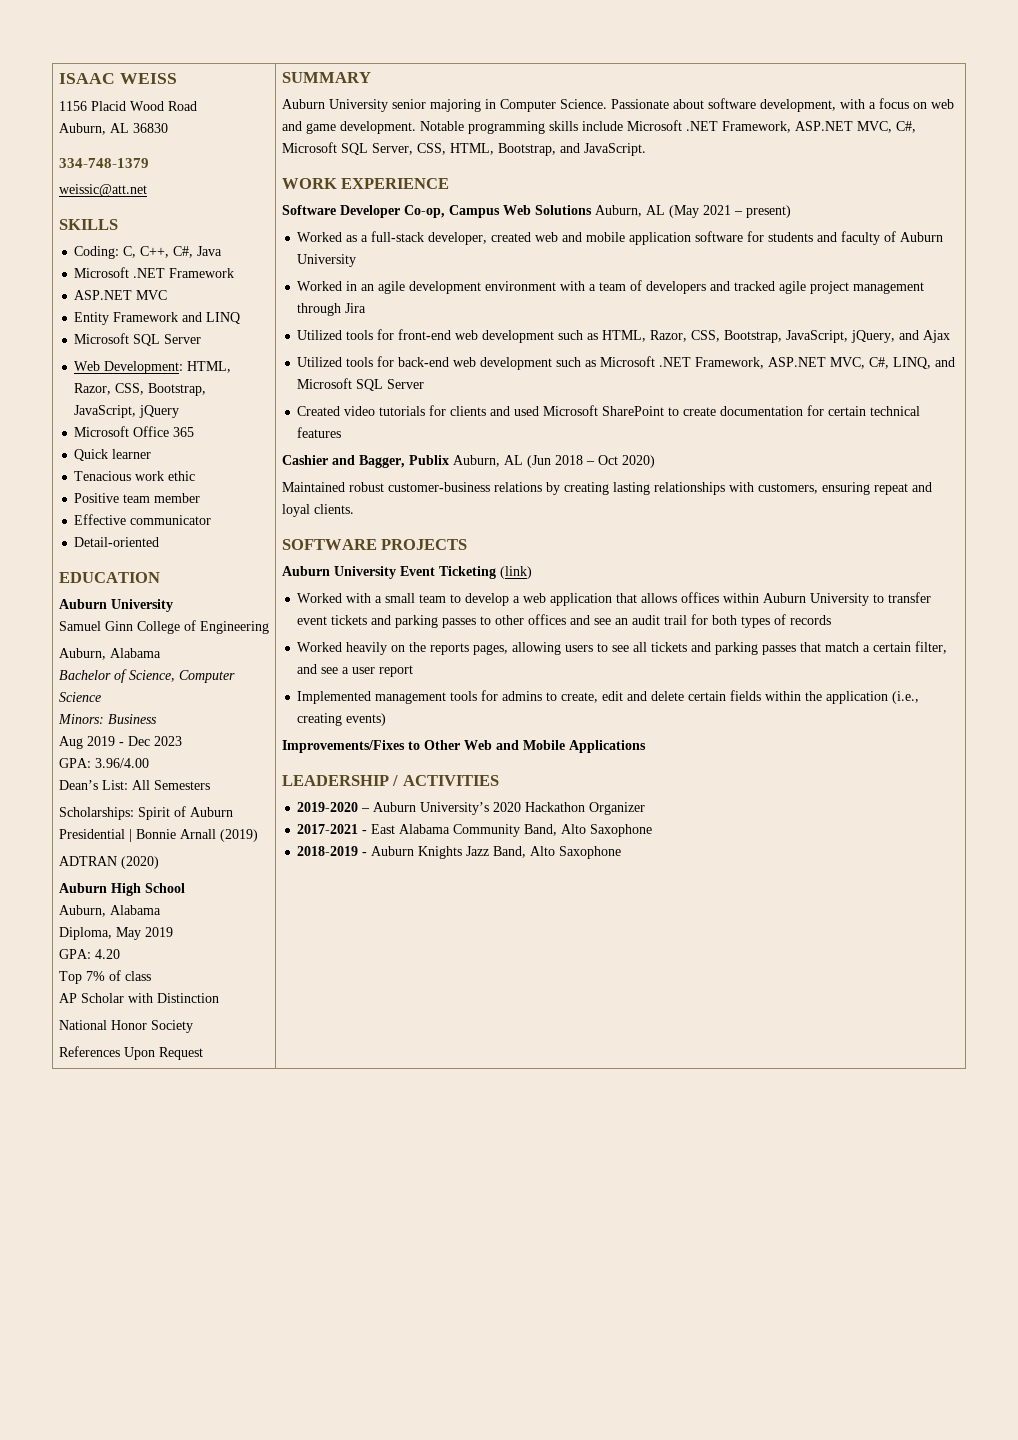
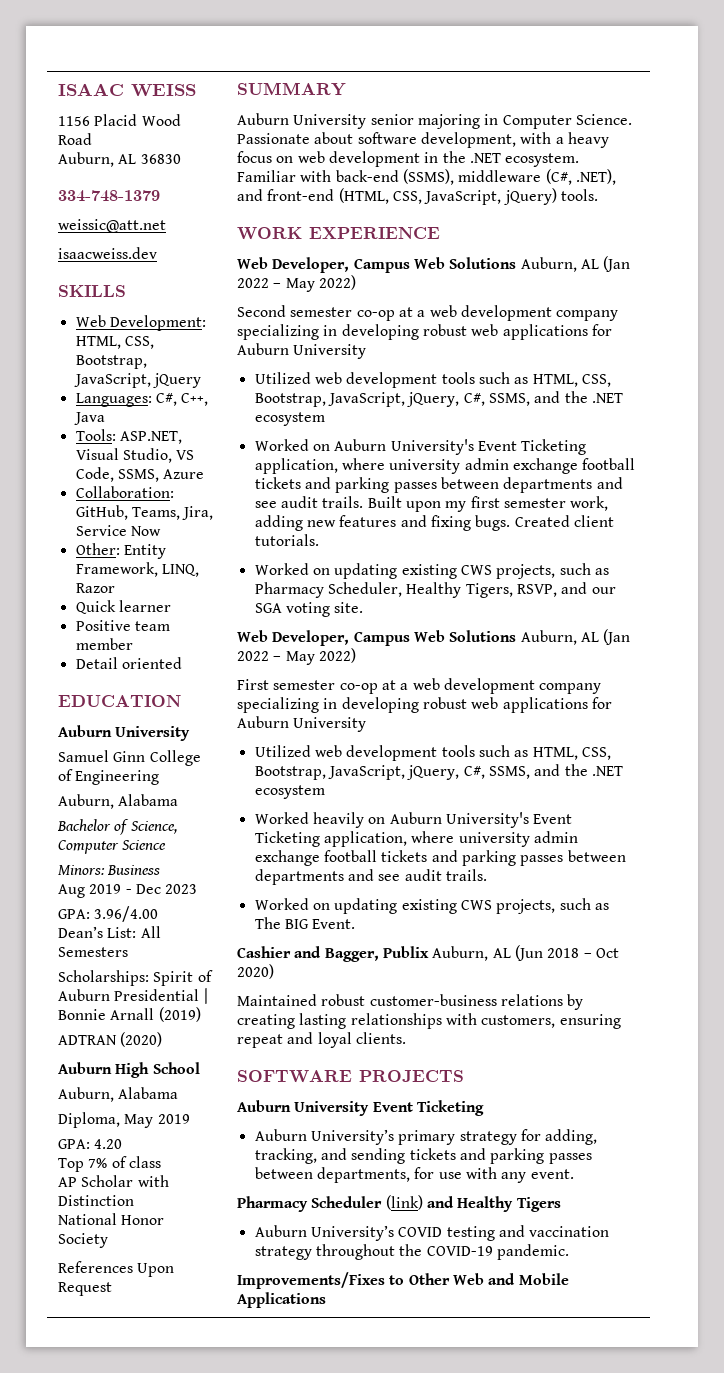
(147, 190) none -> [58,247,158,259] // isaacweiss.dev
[74,246,223,259] [74,267,235,278] [74,290,168,300] [74,312,241,325] [74,333,202,346] // Coding: C, C++, C#, Java // Microsoft .NET Framework // ASP.NET MVC // Entity Framework and LINQ // Microsoft SQL Server -> (127, 291) none
[74,383,112,395] Razor, -> (121, 342) none
[74,426,195,437] Microsoft Office 365 -> [75,393,209,407] [73,412,105,425] [75,429,182,444] [75,448,195,463] [75,467,205,482] [75,486,174,498] [75,505,214,520] [75,525,161,536] [75,543,166,559] [75,562,199,577] [75,583,115,593] Languages: C#, C++, Java // Tools: ASP.NET, Visual Studio, VS Code, SSMS, Azure // Collaboration: GitHub, Teams, Jira, Service Now // Other: Entity Framework, LINQ, Razor
[74,471,196,481] // Tenacious work ethic -> (171, 606) none
[74,514,212,525] [74,537,160,547] Effective communicator // Detail-oriented -> [75,657,182,669] Detail oriented
(876, 105) none -> [567,132,609,148] heavy
[281,120,916,134] [281,142,646,156] and game development. Notable programming skills include Microsoft .NET Framework, ASP.NET MVC, C#, Microsoft SQL Server, CSS, HTML, Bootstrap, and JavaScript. -> [329,151,580,167] [237,169,616,185] [237,188,598,205] development in the .NET ecosystem. Familiar with back-end (SSMS), middleware (C#, .NET), and front-end (HTML, CSS, JavaScript, jQuery) tools.
[281,205,791,218] [297,231,944,245] [297,254,357,267] [297,280,925,294] [297,303,367,316] [297,329,951,343] [297,356,956,370] [297,378,425,391] [297,405,921,416] [297,427,342,438] Software Developer Co-op, Campus Web Solutions Auburn, AL (May 2021 – present) // Worked as a full-stack developer, created web and mobile application software for students and faculty of Auburn University // Worked in an agile development environment with a team of developers and tracked agile project management through Jira // Utilized tools for front-end web development such as HTML, Razor, CSS, Bootstrap, JavaScript, jQuery, and Ajax // Utilized tools for back-end web development such as Microsoft .NET Framework, ASP.NET MVC, C#, LINQ, and Microsoft SQL Server // Created video tutorials for clients and used Microsoft SharePoint to create documentation for certain technical features -> [237,256,631,273] [237,275,357,292] [237,305,619,321] [237,324,612,340] [237,343,367,359] [254,372,611,388] [254,391,623,407] [254,412,325,426] [254,439,587,455] [254,458,636,474] [254,477,623,493] [254,496,609,512] [254,515,614,531] [254,534,319,546] [254,563,609,579] [254,582,616,598] [254,602,364,617] [237,629,631,646] [237,648,357,665] [237,678,602,694] [237,697,612,713] [237,716,367,732] [254,745,611,761] [254,764,623,780] [254,785,325,799] [254,812,573,828] [254,831,578,847] [254,850,626,866] [254,869,487,885] [254,898,609,914] [254,917,356,929] Web Developer, Campus Web Solutions Auburn, AL (Jan 2022 – May 2022) // Second semester co-op at a web development company specializing in developing robust web applications for Auburn University // Utilized web development tools such as HTML, CSS, Bootstrap, JavaScript, jQuery, C#, SSMS, and the .NET ecosystem // Worked on Auburn University's Event Ticketing application, where university admin exchange football tickets and parking passes between departments and see audit trails. Built upon my first semester work, adding new features and fixing bugs. Created client tutorials. // Worked on updating existing CWS projects, such as Pharmacy Scheduler, Healthy Tigers, RSVP, and our SGA voting site. // Web Developer, Campus Web Solutions Auburn, AL (Jan 2022 – May 2022) // First semester co-op at a web development company specializing in developing robust web applications for Auburn University // Utilized web development tools such as HTML, CSS, Bootstrap, JavaScript, jQuery, C#, SSMS, and the .NET ecosystem // Worked heavily on Auburn University's Event Ticketing application, where university admin exchange football tickets and parking passes between departments and see audit trails. // Worked on updating existing CWS projects, such as The BIG Event.
[499,566,532,579] [297,592,932,606] [297,614,832,628] [297,641,948,655] [297,664,414,677] [297,690,920,704] [297,713,387,726] (link) // Worked with a small team to develop a web application that allows offices within Auburn University to transfer event tickets and parking passes to other offices and see an audit trail for both types of records // Worked heavily on the reports pages, allowing users to see all tickets and parking passes that match a certain filter, and see a user report // Implemented management tools for admins to create, edit and delete certain fields within the application (i.e., creating events) -> [254,1129,598,1145] [254,1148,592,1164] [254,1167,574,1183] [237,1195,561,1212] [254,1225,610,1241] [254,1244,569,1260] // Auburn University’s primary strategy for adding, tracking, and sending tickets and parking passes between departments, for use with any event. // Pharmacy Scheduler (link) and Healthy Tigers // Auburn University’s COVID testing and vaccination strategy throughout the COVID-19 pandemic.
[281,775,499,786] [297,802,646,815] [297,824,653,837] [297,846,622,859] // LEADERSHIP / ACTIVITIES // 2019-2020 – Auburn University’s 2020 Hackathon Organizer // 2017-2021 - East Alabama Community Band, Alto Saxophone // 2018-2019 - Auburn Knights Jazz Band, Alto Saxophone -> (327, 1300) none

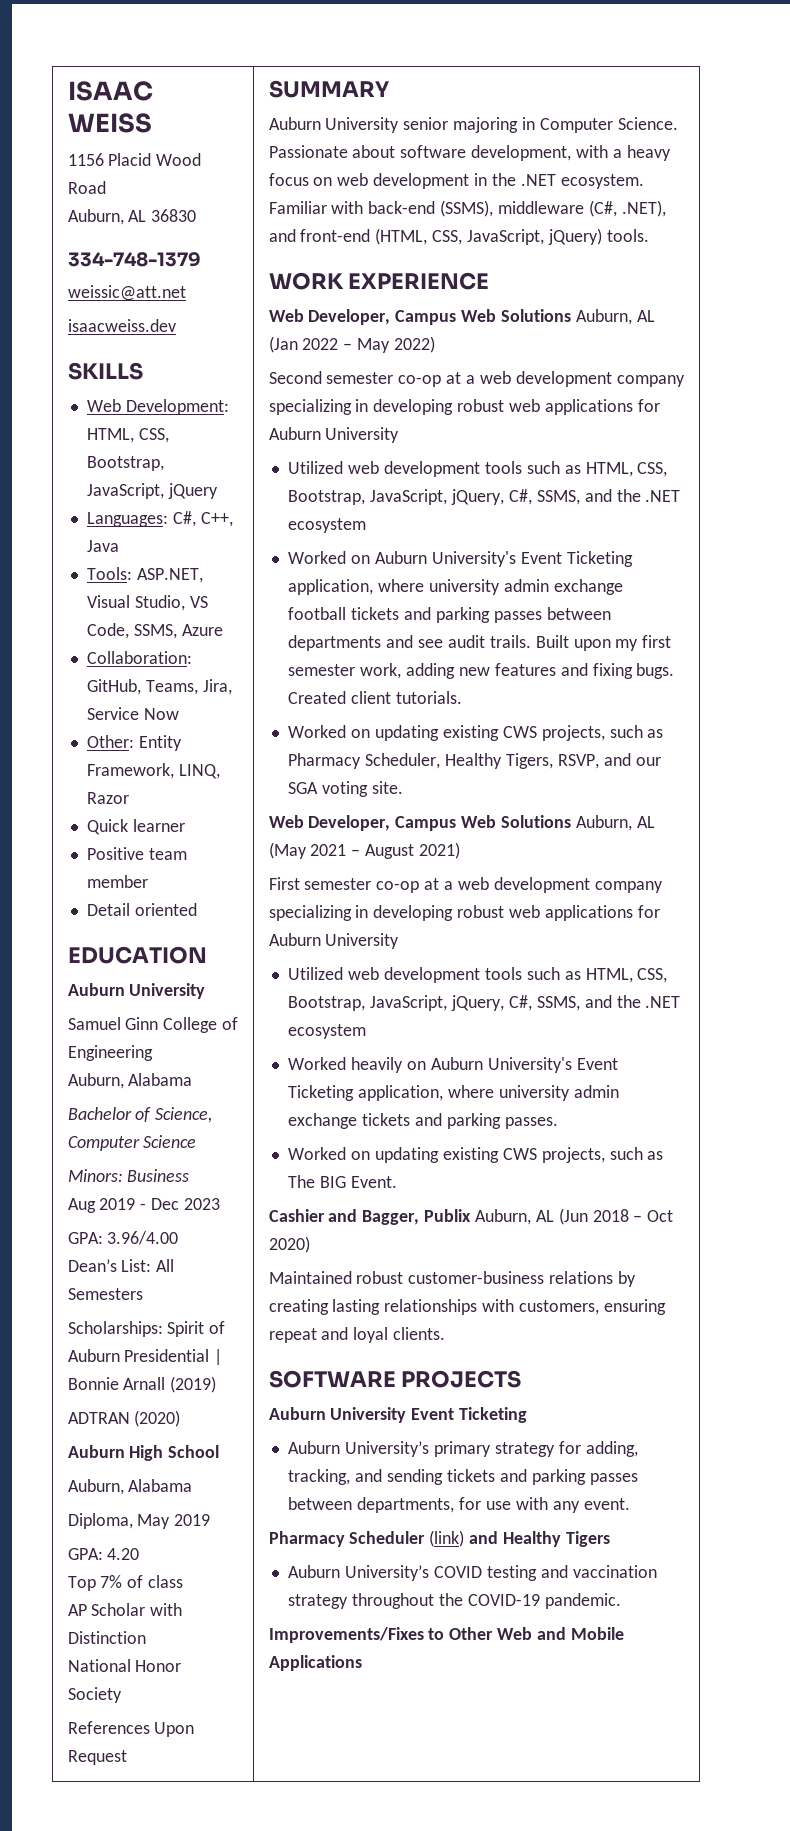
[603,629,631,645] [237,648,357,665] (Jan 2022 – May 2022) -> [268,842,461,859] (May 2021 – August 2021)
[323,850,626,866] [254,869,487,885] football tickets and parking passes between departments and see audit trails. -> [362,1113,558,1129] tickets and parking passes.

